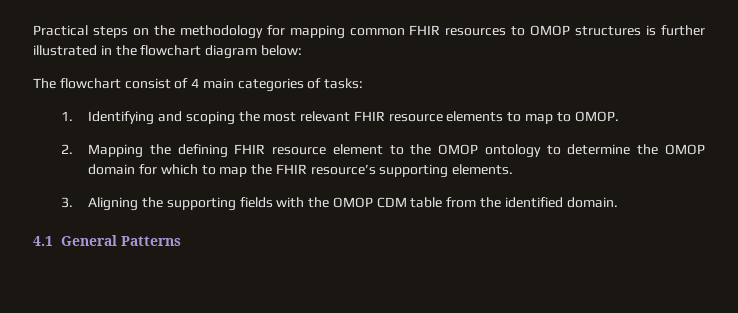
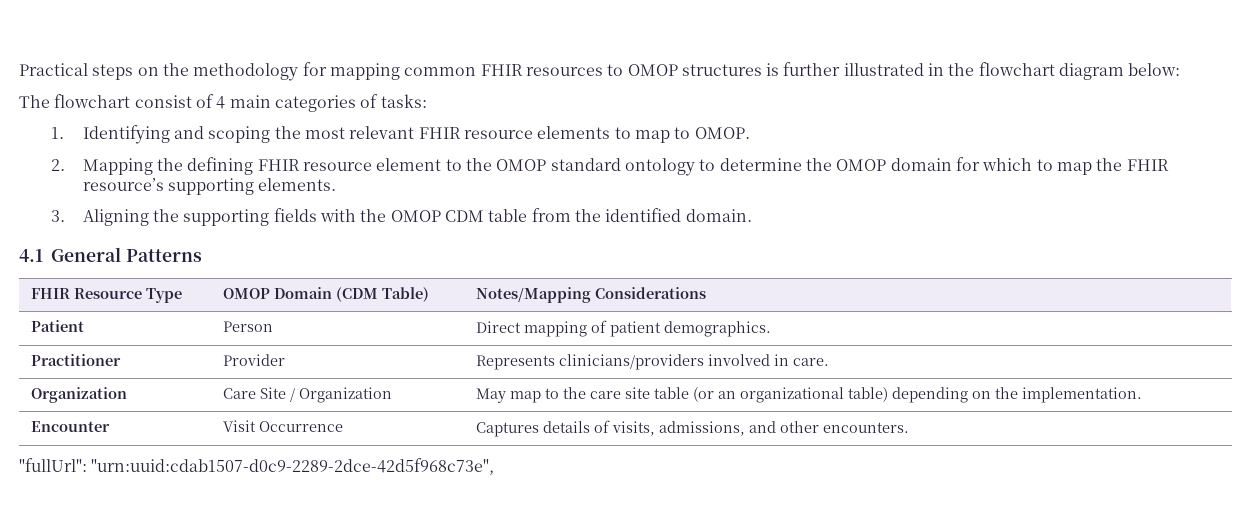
(479, 149) none -> [550,158,621,171] standard
(181, 241) none -> [30,288,182,303] [222,287,429,302] [475,287,706,303] [30,320,84,332] [222,321,273,332] [475,320,771,337] [30,354,121,366] [222,354,285,366] [475,354,829,370] [30,387,127,403] [222,387,392,403] [475,387,1142,403] [30,421,110,432] [222,420,343,432] [475,420,909,437] [19,458,495,475] // FHIR Resource Type | OMOP Domain (CDM Table) | Notes/Mapping Considerations // Patient | Person | Direct mapping of patient demographics. // Practitioner | Provider | Represents clinicians/providers involved in care. // Organization | Care Site / Organization | May map to the care site table (or an organizational table) depending on the implementation. // Encounter | Visit Occurrence | Captures details of visits, admissions, and other encounters. // "fullUrl": "urn:uuid:cdab1507-d0c9-2289-2dce-42d5f968c73e",

